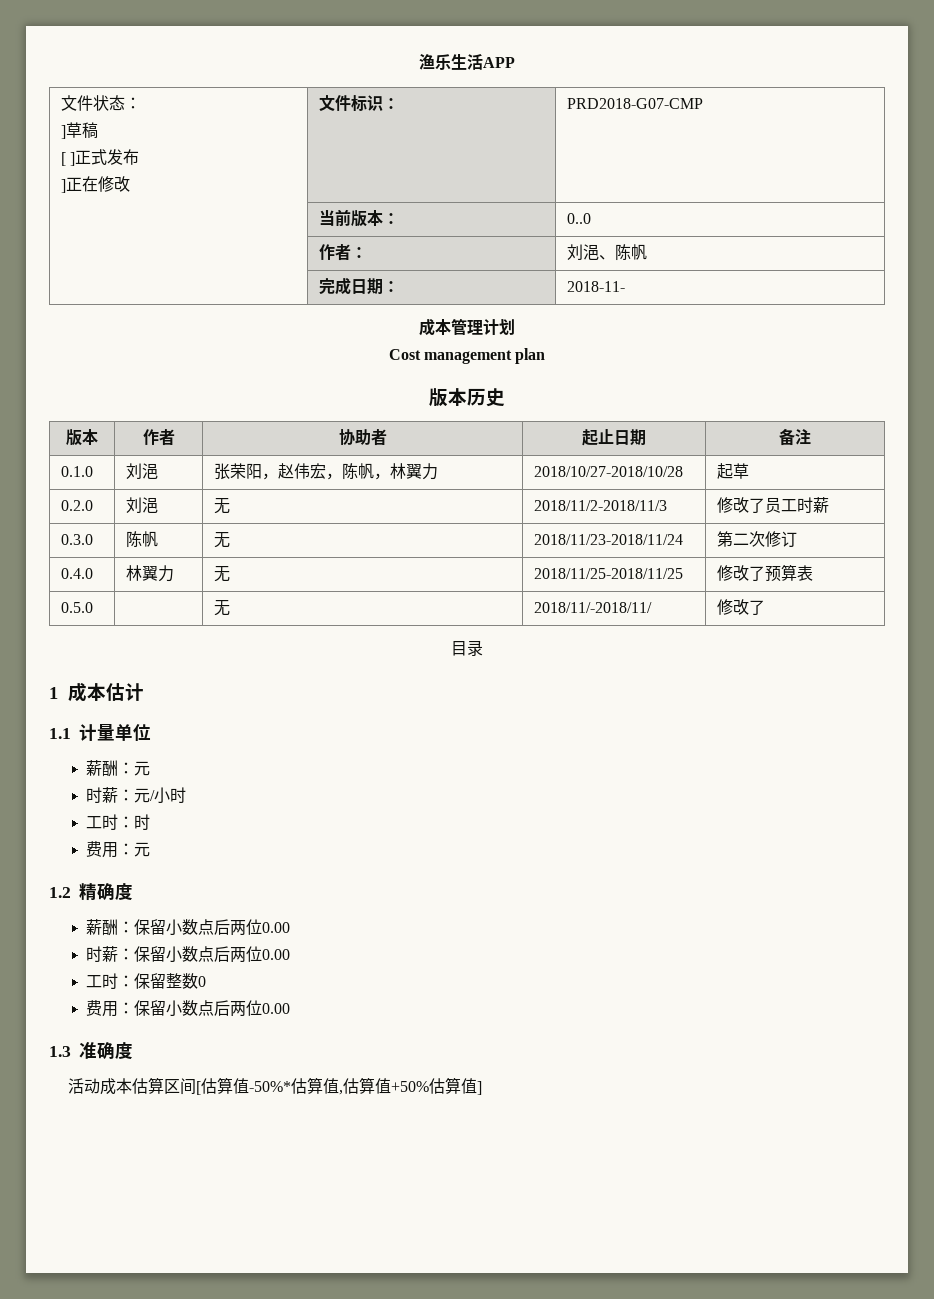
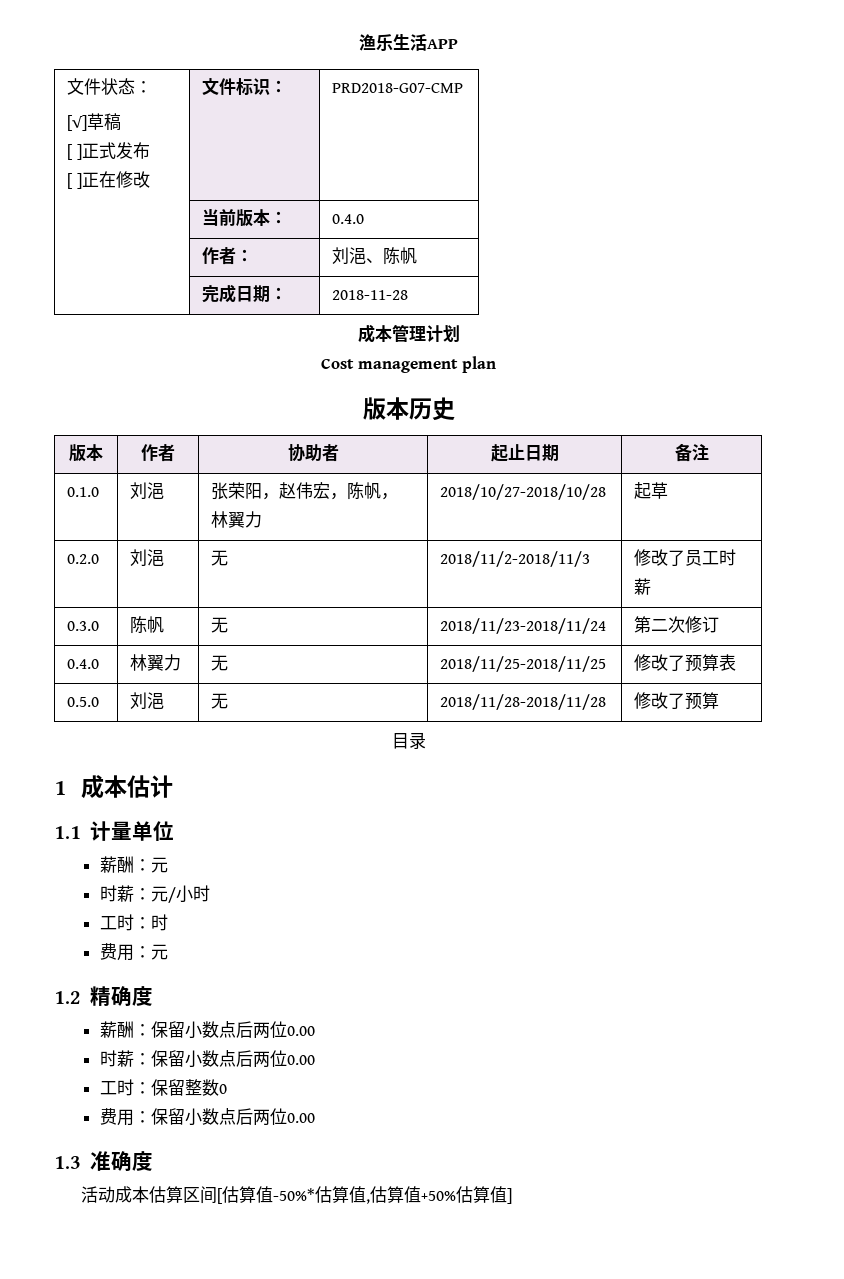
[60,125,66,139] ] -> [67,115,88,131] [√]
(140, 157) none -> [67,173,74,189] [
[566,213,591,224] 0..0 -> [332,214,365,224] 0.4.0
[566,281,625,292] 2018-11- -> [332,290,409,300] 2018-11-28
[213,600,230,616] [533,602,652,613] [716,599,765,615] | 无 | 2018/11/-2018/11/ | 修改了 -> [130,692,165,709] [211,693,229,709] [440,694,607,710] [634,692,720,710] 刘浥 | 无 | 2018/11/28-2018/11/28 | 修改了预算

